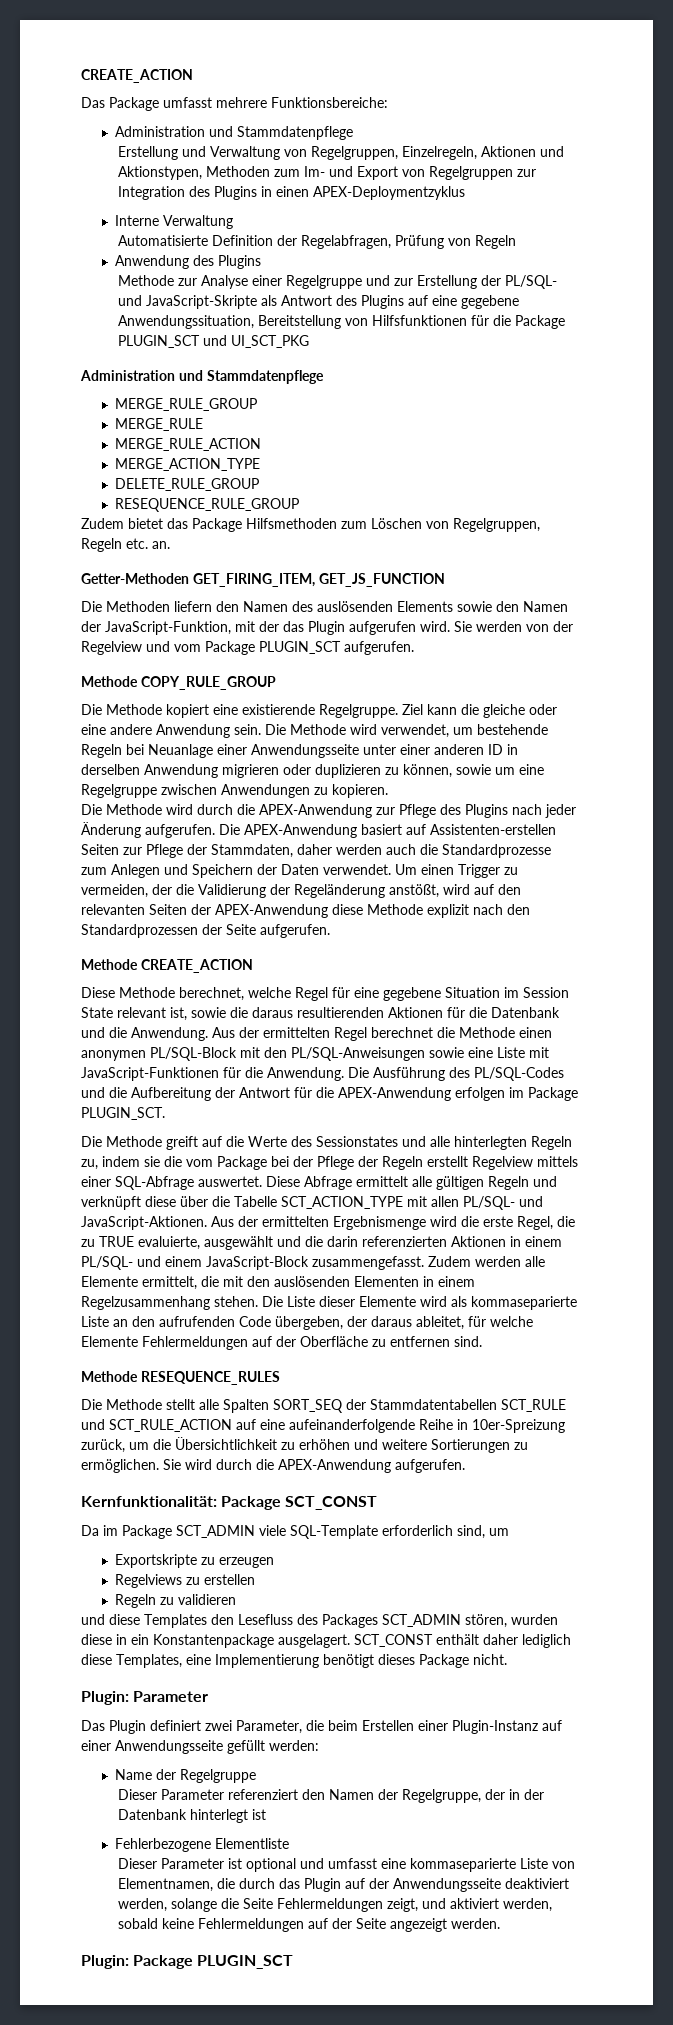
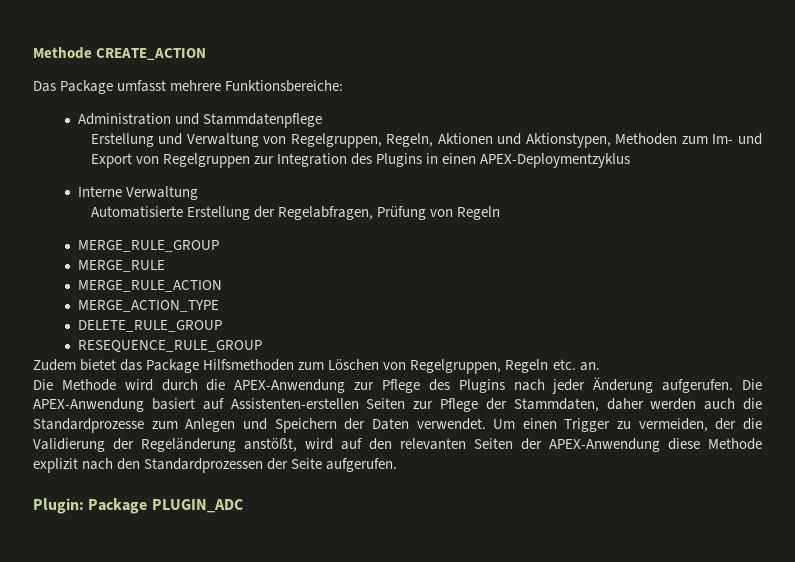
(81, 76) none -> [33,47,92,59] Methode
[401,146,477,160] Einzelregeln, -> [386,133,434,147] Regeln,
[211,235,273,246] Definition -> [186,206,250,220] Erstellung
[114,255,261,269] [117,275,557,289] [117,295,519,309] [117,315,565,329] [117,335,309,348] [80,370,324,384] // Anwendung des Plugins // Methode zur Analyse einer Regelgruppe und zur Erstellung der PL/SQL- und JavaScript-Skripte als Antwort des Plugins auf eine gegebene Anwendungssituation, Bereitstellung von Hilfsfunktionen für die Package PLUGIN_SCT und UI_SCT_PKG // Administration und Stammdatenpflege -> (501, 213) none
[81,573,445,587] [81,601,568,612] [81,621,573,635] [81,641,414,655] [81,676,276,690] [81,704,557,718] [81,724,548,738] [81,744,518,758] [81,764,544,778] [81,784,388,798] // Getter-Methoden GET_FIRING_ITEM, GET_JS_FUNCTION // Die Methoden liefern den Namen des auslösenden Elements sowie den Namen der JavaScript-Funktion, mit der das Plugin aufgerufen wird. Sie werden von der Regelview und vom Package PLUGIN_SCT aufgerufen. // Methode COPY_RULE_GROUP // Die Methode kopiert eine existierende Regelgruppe. Ziel kann die gleiche oder eine andere Anwendung sein. Die Methode wird verwendet, um bestehende Regeln bei Neuanlage einer Anwendungsseite unter einer anderen ID in derselben Anwendung migrieren oder duplizieren zu können, sowie um eine Regelgruppe zwischen Anwendungen zu kopieren. -> (600, 366) none
[81,959,253,973] [81,987,569,1001] [81,1007,560,1021] [81,1027,552,1041] [81,1047,549,1061] [81,1067,564,1081] [81,1087,578,1101] [81,1107,165,1120] [81,1136,572,1150] [81,1156,578,1170] [81,1176,557,1190] [81,1196,543,1210] [81,1216,575,1230] [81,1236,562,1250] [81,1256,545,1270] [81,1276,475,1290] [81,1296,577,1310] [81,1316,533,1330] [81,1336,482,1350] [81,1371,280,1385] [81,1399,566,1413] [81,1419,565,1433] [81,1437,528,1453] [81,1459,465,1473] [81,1496,378,1510] [81,1525,509,1539] [114,1554,274,1568] [114,1574,255,1588] [114,1594,236,1608] [81,1614,558,1628] [81,1634,571,1648] [81,1654,507,1668] [81,1691,209,1705] [81,1720,562,1734] [81,1740,319,1754] [114,1769,256,1783] [117,1789,544,1803] [117,1809,266,1823] [114,1838,289,1852] [117,1858,575,1872] [117,1878,569,1892] [117,1898,552,1912] [117,1918,500,1932] // Methode CREATE_ACTION // Diese Methode berechnet, welche Regel für eine gegebene Situation im Session State relevant ist, sowie die daraus resultierenden Aktionen für die Datenbank und die Anwendung. Aus der ermittelten Regel berechnet die Methode einen anonymen PL/SQL-Block mit den PL/SQL-Anweisungen sowie eine Liste mit JavaScript-Funktionen für die Anwendung. Die Ausführung des PL/SQL-Codes und die Aufbereitung der Antwort für die APEX-Anwendung erfolgen im Package PLUGIN_SCT. // Die Methode greift auf die Werte des Sessionstates und alle hinterlegten Regeln zu, indem sie die vom Package bei der Pflege der Regeln erstellt Regelview mittels einer SQL-Abfrage auswertet. Diese Abfrage ermittelt alle gültigen Regeln und verknüpft diese über die Tabelle SCT_ACTION_TYPE mit allen PL/SQL- und JavaScript-Aktionen. Aus der ermittelten Ergebnismenge wird die erste Regel, die zu TRUE evaluierte, ausgewählt und die darin referenzierten Aktionen in einem PL/SQL- und einem JavaScript-Block zusammengefasst. Zudem werden alle Elemente ermittelt, die mit den auslösenden Elementen in einem Regelzusammenhang stehen. Die Liste dieser Elemente wird als kommaseparierte Liste an den aufrufenden Code übergeben, der daraus ableitet, für welche Elemente Fehlermeldungen auf der Oberfläche zu entfernen sind. // Methode RESEQUENCE_RULES // Die Methode stellt alle Spalten SORT_SEQ der Stammdatentabellen SCT_RULE und SCT_RULE_ACTION auf eine aufeinanderfolgende Reihe in 10er-Spreizung zurück, um die Übersichtlichkeit zu erhöhen und weitere Sortierungen zu ermöglichen. Sie wird durch die APEX-Anwendung aufgerufen. // Kernfunktionalität: Package SCT_CONST // Da im Package SCT_ADMIN viele SQL-Template erforderlich sind, um // Exportskripte zu erzeugen // Regelviews zu erstellen // Regeln zu validieren // und diese Templates den Lesefluss des Packages SCT_ADMIN stören, wurden diese in ein Konstantenpackage ausgelagert. SCT_CONST enthält daher lediglich diese Templates, eine Implementierung benötigt dieses Package nicht. // Plugin: Parameter // Das Plugin definiert zwei Parameter, die beim Erstellen einer Plugin-Instanz auf einer Anwendungsseite gefüllt werden: // Name der Regelgruppe // Dieser Parameter referenziert den Namen der Regelgruppe, der in der Datenbank hinterlegt ist // Fehlerbezogene Elementliste // Dieser Parameter ist optional und umfasst eine kommaseparierte Liste von Elementnamen, die durch das Plugin auf der Anwendungsseite deaktiviert werden, solange die Seite Fehlermeldungen zeigt, und aktiviert werden, sobald keine Fehlermeldungen auf der Seite angezeigt werden. -> (398, 465) none
[197,1955,294,1969] PLUGIN_SCT -> [151,499,243,513] PLUGIN_ADC

